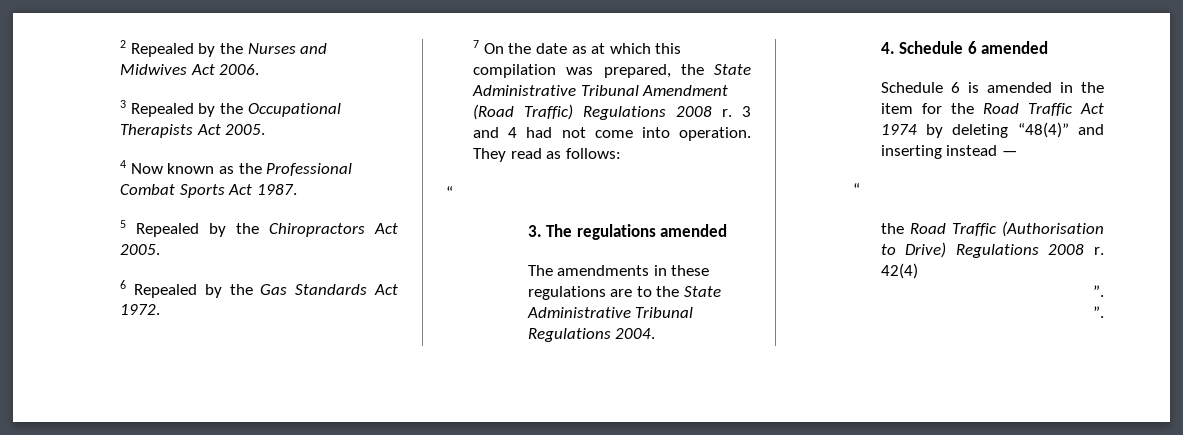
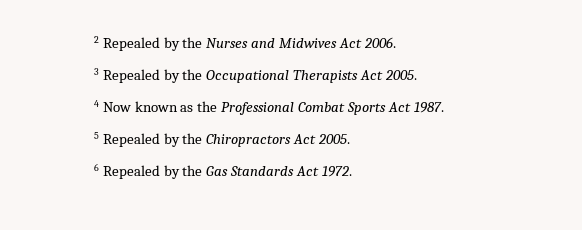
[473,40,682,54] [473,64,751,78] [472,85,729,96] [473,104,751,120] [473,127,751,141] [473,148,621,162] [446,186,453,198] [527,224,728,240] [527,265,710,276] [527,286,722,300] [526,307,694,318] [527,328,656,342] [880,41,1049,54] [880,82,1104,93] [880,103,1104,116] [880,122,1104,138] [880,145,1017,159] [853,183,861,195] [880,221,1104,237] [880,242,1104,258] [880,263,918,279] [1093,285,1104,297] [1093,306,1104,318] // 7 On the date as at which this compilation was prepared, the State Administrative Tribunal Amendment (Road Traffic) Regulations 2008 r. 3 and 4 had not come into operation. They read as follows: // “ // 3. The regulations amended // The amendments in these regulations are to the State Administrative Tribunal Regulations 2004. // 4. Schedule 6 amended // Schedule 6 is amended in the item for the Road Traffic Act 1974 by deleting “48(4)” and inserting instead — // “ // the Road Traffic (Authorisation to Drive) Regulations 2008 r. 42(4) // ”. // ”. -> (353, 171) none

